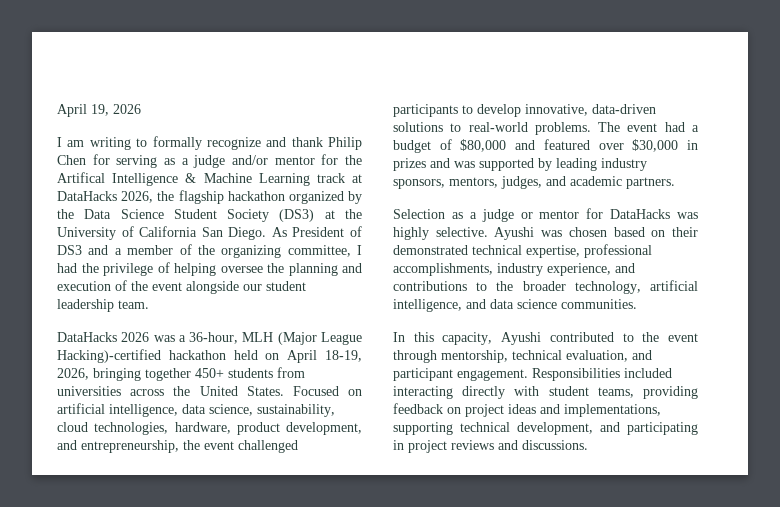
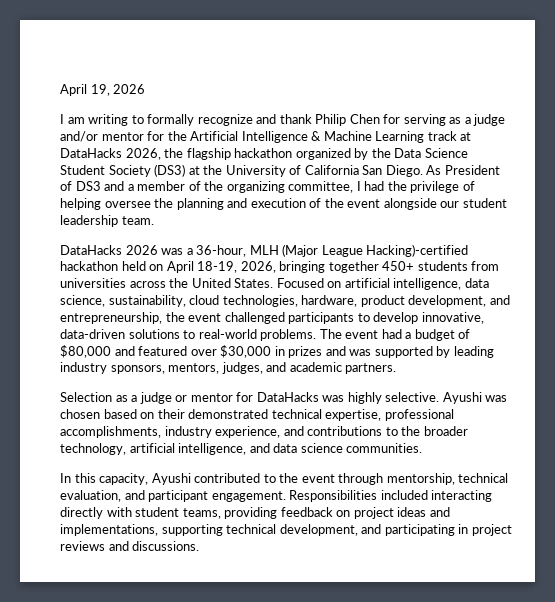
[57,172,105,183] Artifical -> [190,131,239,141] Artificial

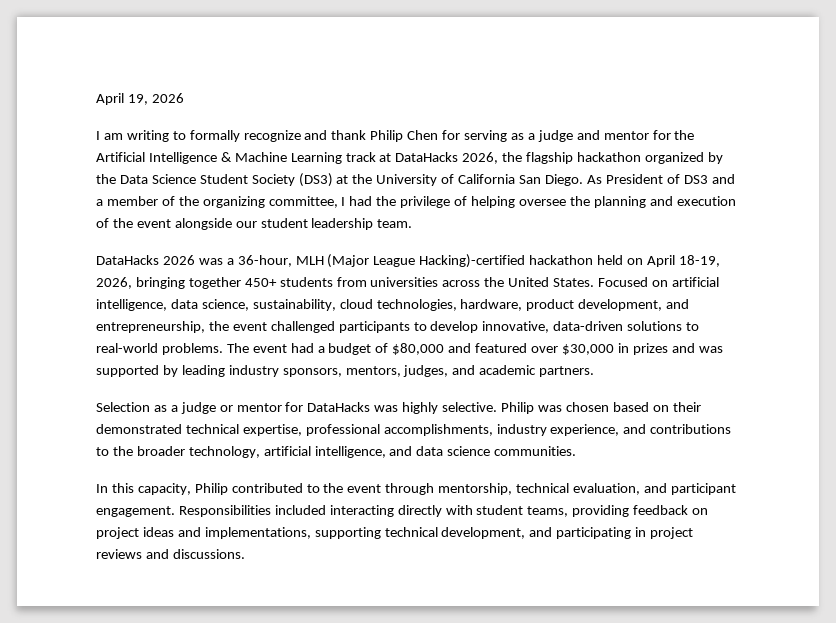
[60,131,98,142] and/or -> [576,130,600,140] and
[442,392,482,404] Ayushi -> [501,402,535,414] Philip
[151,473,191,485] Ayushi -> [194,483,228,495] Philip

